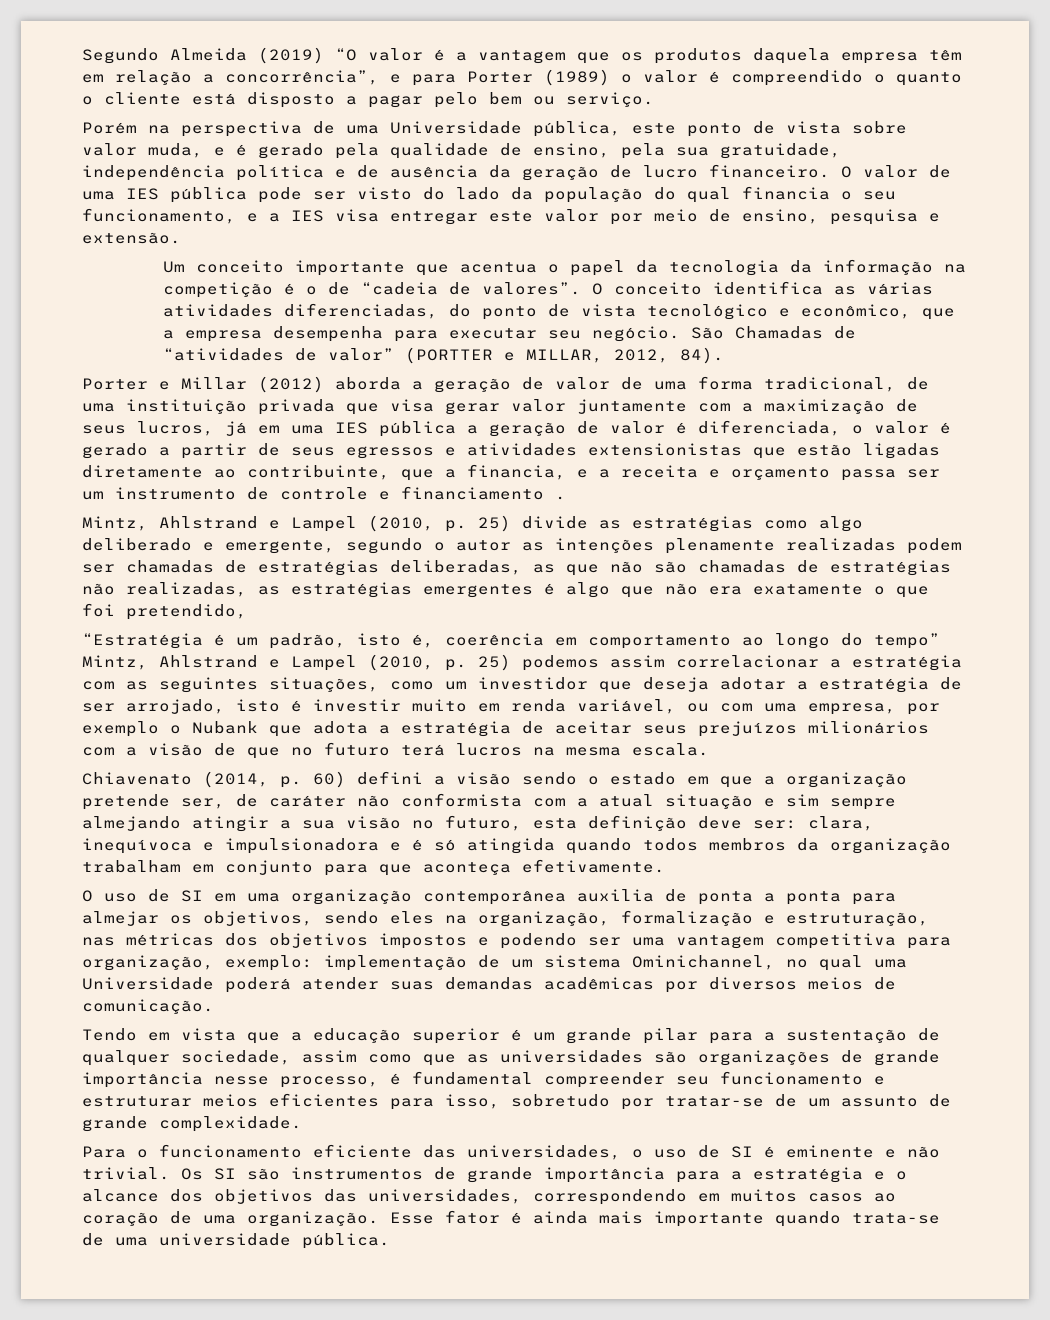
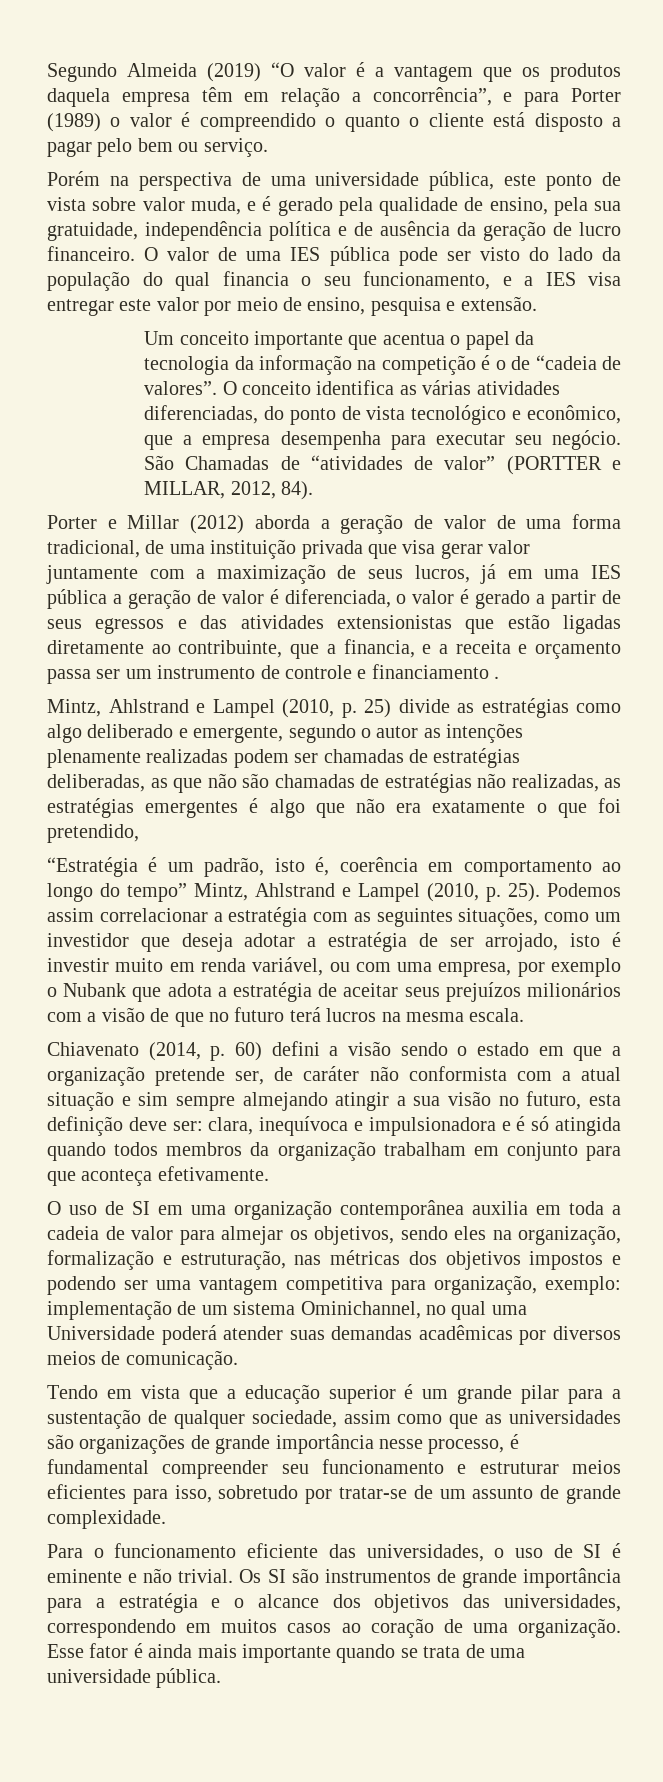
[390,121,522,134] Universidade -> [315,172,420,186] universidade
(456, 451) none -> [200,615,228,629] das
[478,654,599,671] 25) podemos -> [508,883,621,902] 25). Podemos
[665,889,841,905] de ponta a ponta -> [536,1201,621,1215] [47,1226,173,1240] em toda a cadeia de valor
[852,1213,940,1224] trata-se -> [400,1646,461,1658] se trata

